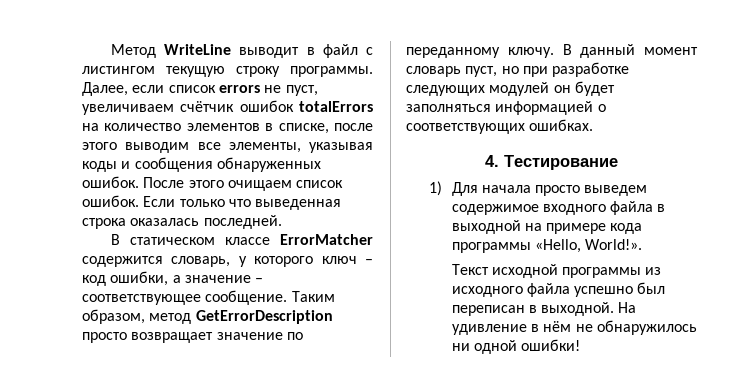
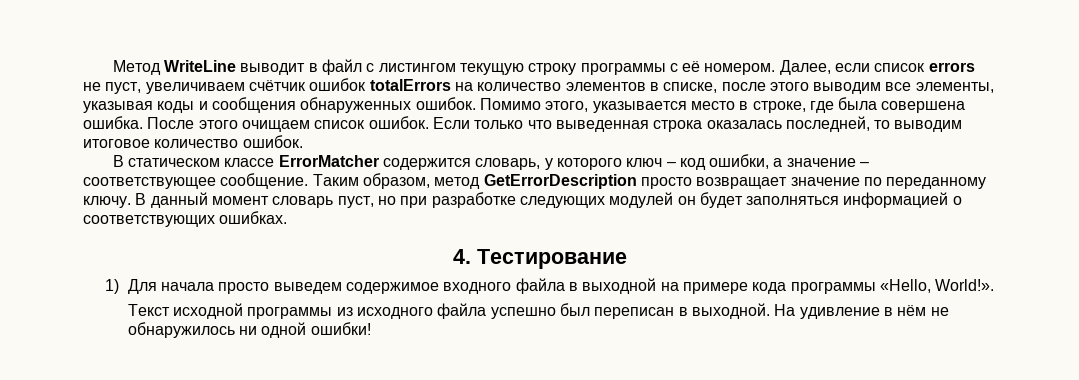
[290,66,373,77] программы. -> [580,61,776,75] программы с её номером.
(139, 182) none -> [479,97,966,113] [83,116,143,129] Помимо этого, указывается место в строке, где была совершена ошибка.
[203,215,282,229] последней. -> [785,116,963,132] [83,135,303,148] последней, то выводим итоговое количество ошибок.

